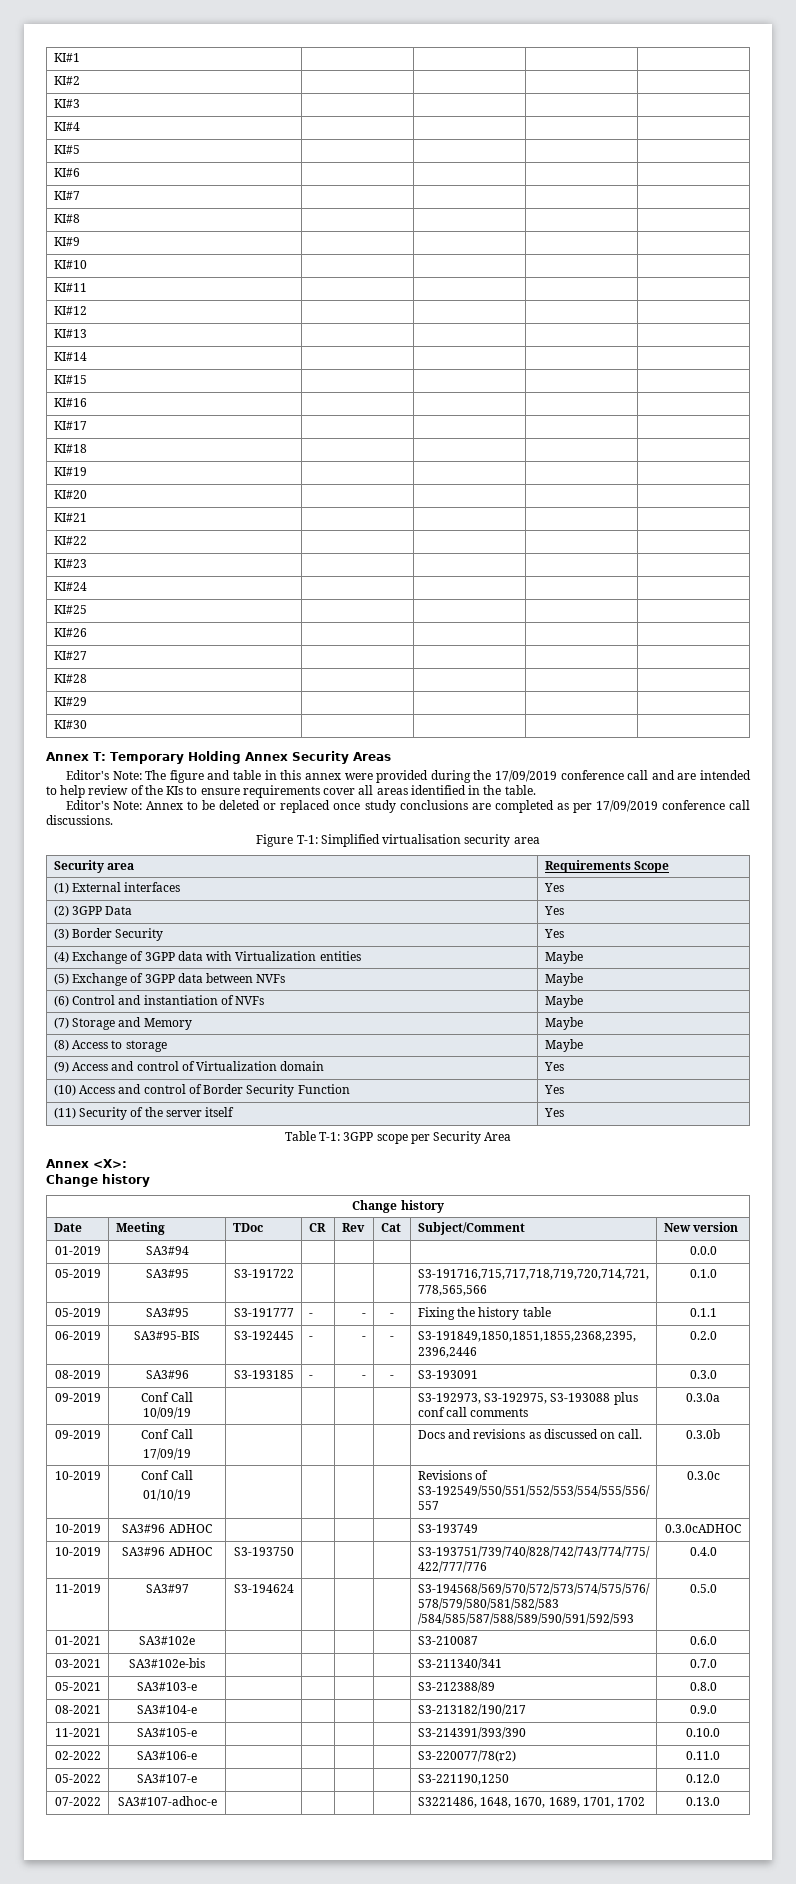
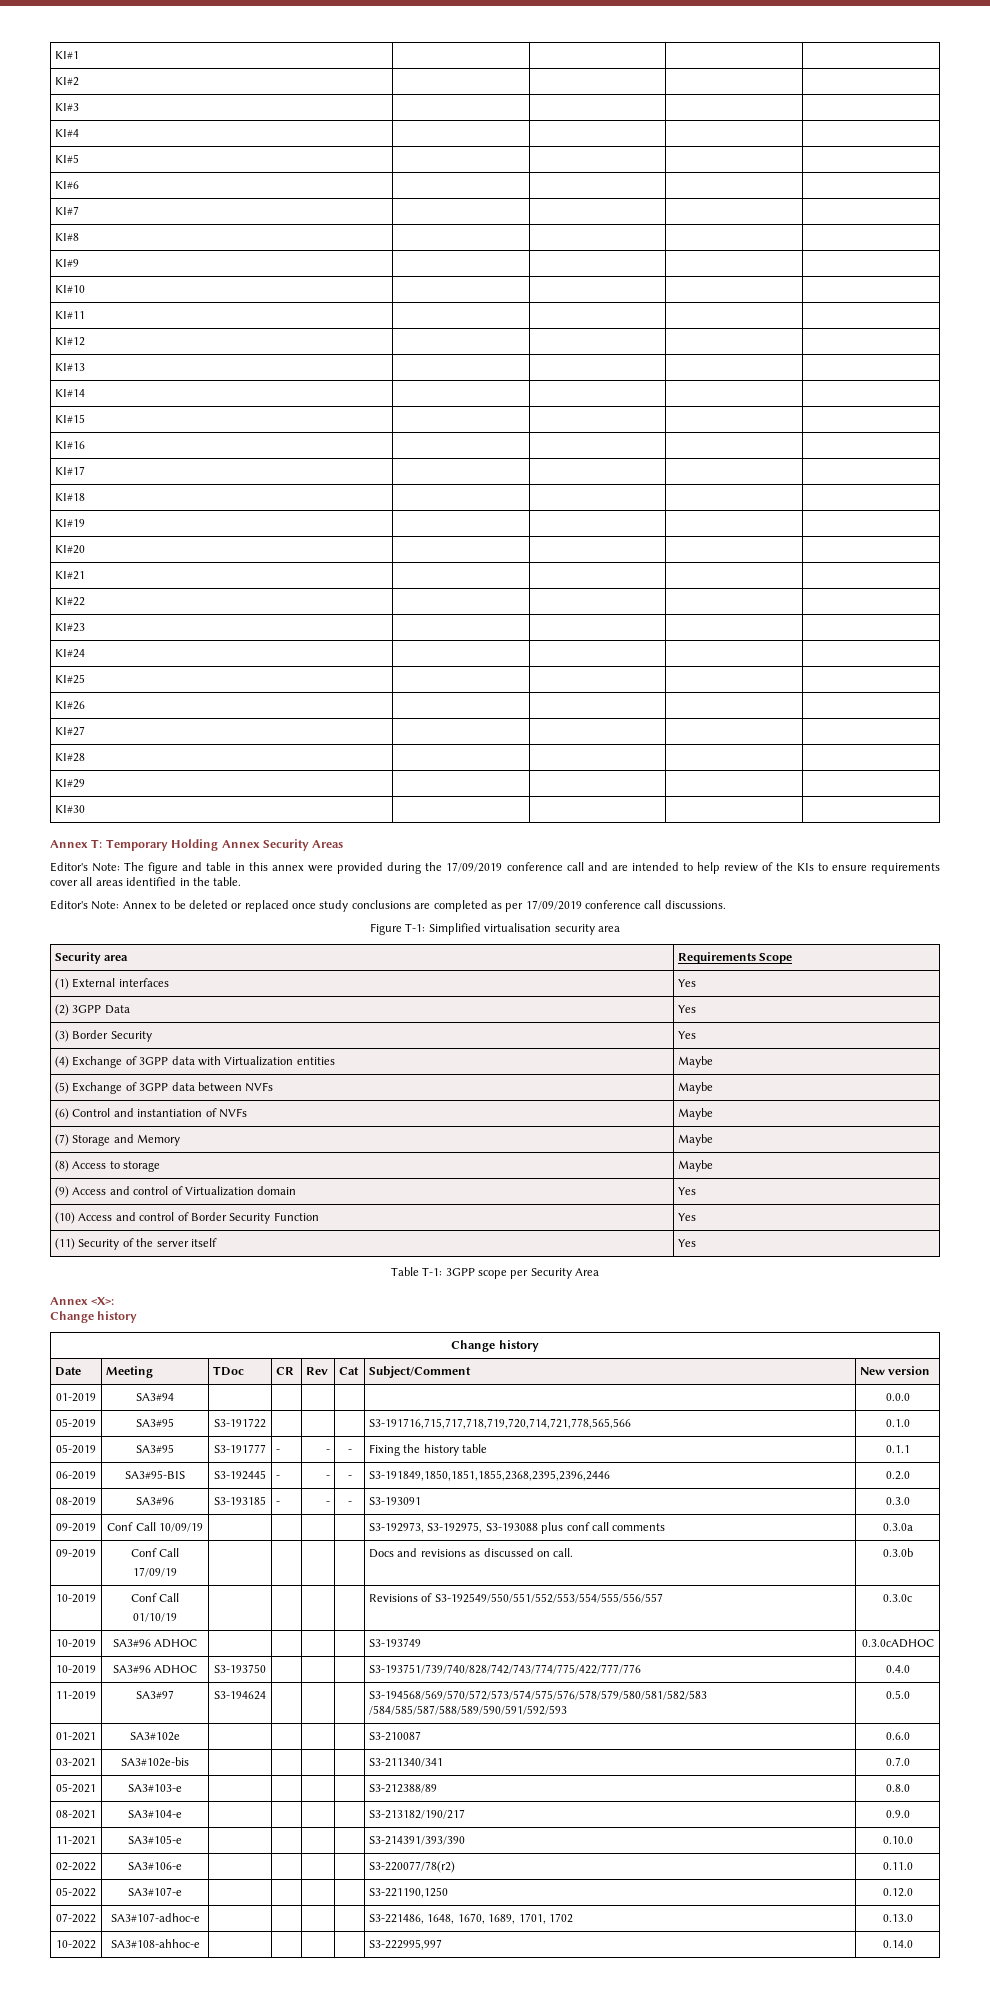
[417,1797,477,1808] S3221486, -> [369,1914,425,1924] S3-221486,
(720, 1801) none -> [56,1940,96,1949] [110,1939,200,1948] [369,1939,443,1950] [882,1940,913,1948] // 10-2022 | SA3#108-ahhoc-e | | | | | S3-222995,997 | 0.14.0

